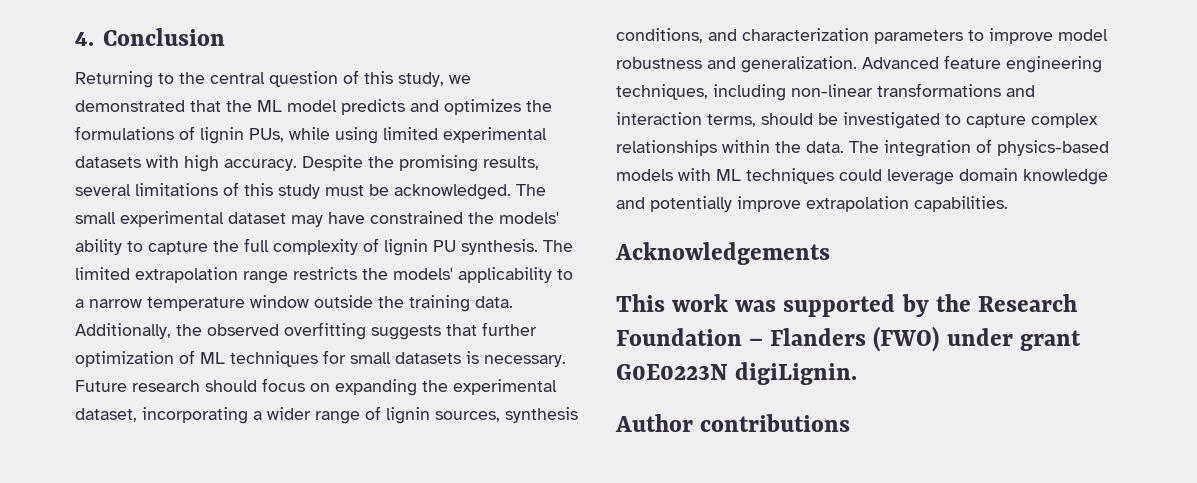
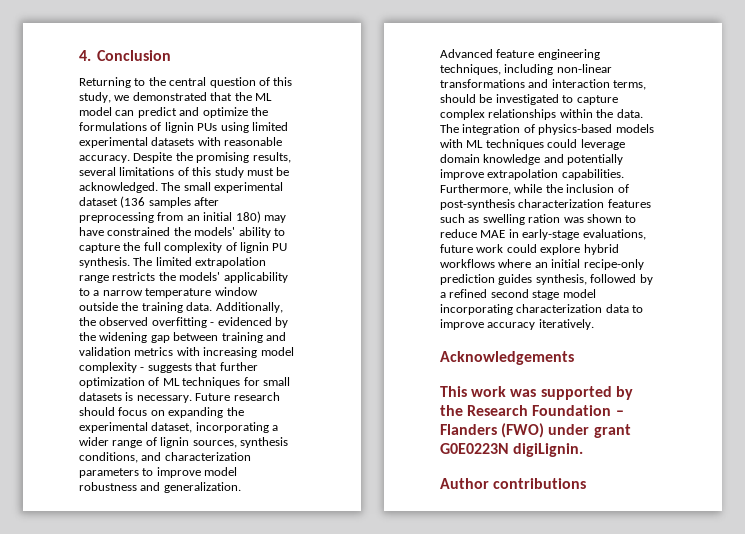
[341,99,521,115] predicts and optimizes -> [115,107,248,118] can predict and optimize
[249,127,330,142] PUs, while -> [197,123,218,131] PUs
[184,155,219,172] high -> [224,137,283,146] reasonable
(286, 218) none -> [120,196,220,208] [79,211,261,223] (136 samples after preprocessing from an initial 180)
(366, 331) none -> [210,317,288,328] [79,332,286,343] [79,347,294,358] [79,362,145,373] - evidenced by the widening gap between training and validation metrics with increasing model complexity -
(1008, 204) none -> [440,184,629,195] [440,199,651,210] [440,214,637,225] [440,229,646,240] [440,244,619,255] [440,259,644,270] [440,274,653,285] [440,289,596,300] [440,304,644,315] [440,319,594,330] Furthermore, while the inclusion of post-synthesis characterization features such as swelling ration was shown to reduce MAE in early-stage evaluations, future work could explore hybrid workflows where an initial recipe-only prediction guides synthesis, followed by a refined second stage model incorporating characterization data to improve accuracy iteratively.

